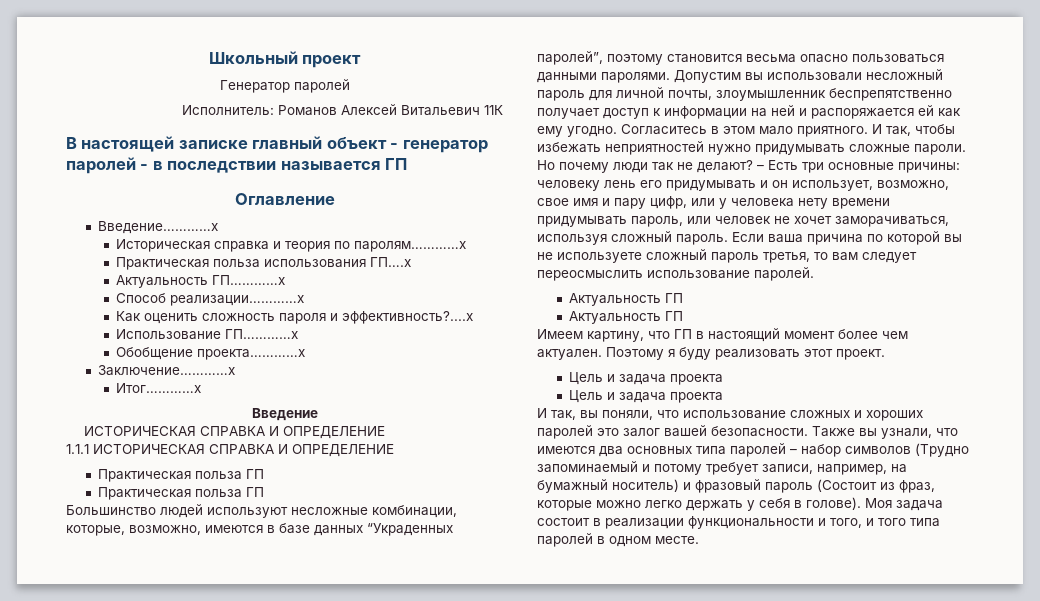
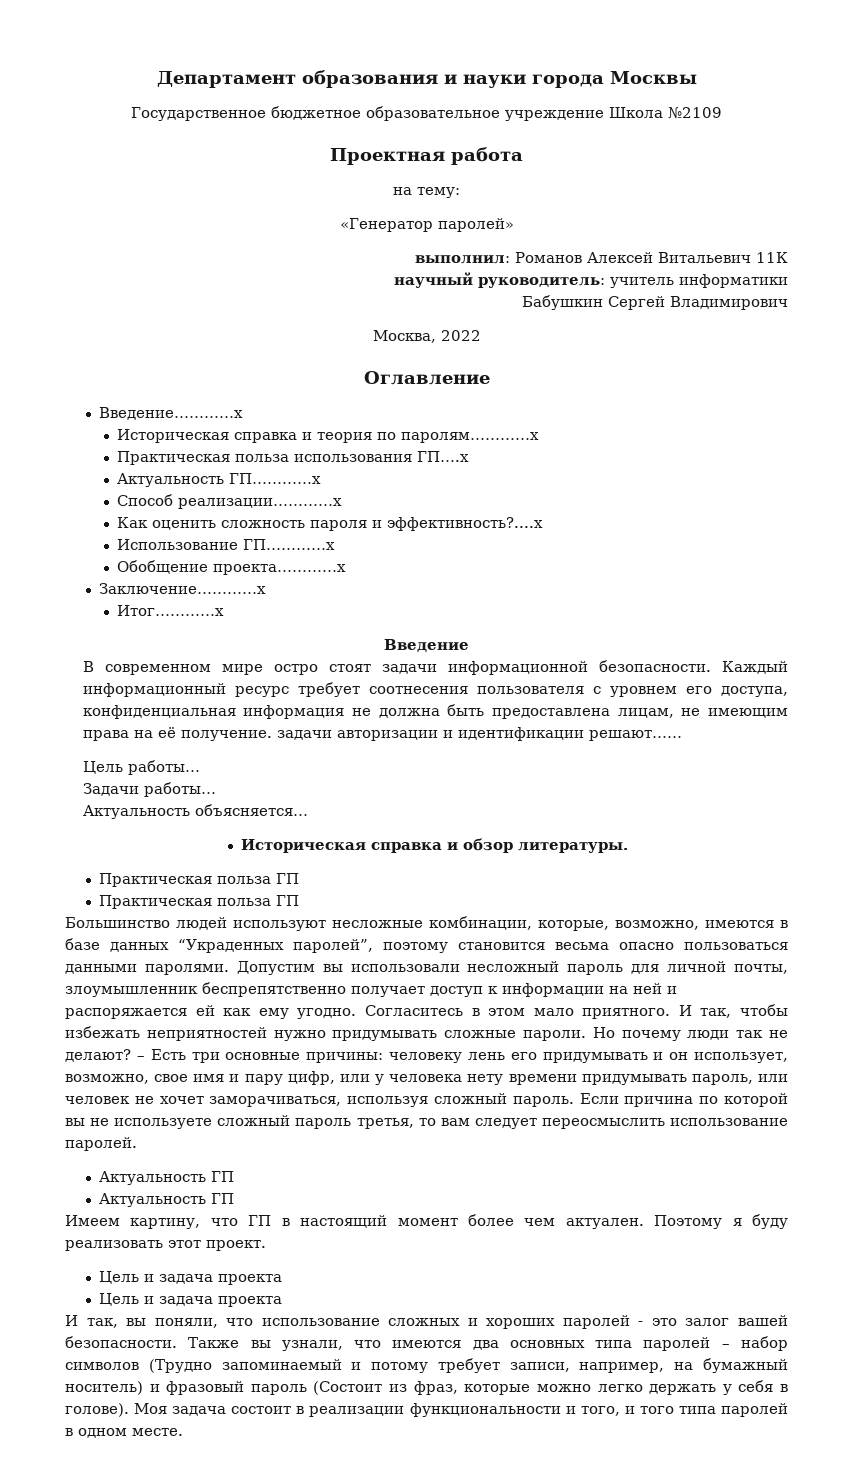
[208,51,362,68] [219,79,350,93] [182,104,503,116] [66,136,488,153] [66,157,408,174] Школьный проект // Генератор паролей // Исполнитель: Романов Алексей Витальевич 11К // В настоящей записке главный объект - генератор паролей - в последствии называется ГП -> [156,70,697,88] [131,106,722,121] [330,147,523,165] [393,187,460,198] [339,218,514,232] [415,252,788,264] [394,272,788,288] [522,295,788,310] [372,330,481,343] Департамент образования и науки города Москвы // Государственное бюджетное образовательное учреждение Школа №2109 // Проектная работа // на тему: // «Генератор паролей» // выполнил: Романов Алексей Витальевич 11К // научный руководитель: учитель информатики // Бабушкин Сергей Владимирович // Москва, 2022
[83,426,385,439] [66,444,394,457] ИСТОРИЧЕСКАЯ СПРАВКА И ОПРЕДЕЛЕНИЕ // 1.1.1 ИСТОРИЧЕСКАЯ СПРАВКА И ОПРЕДЕЛЕНИЕ -> [82,660,788,675] [82,682,788,697] [82,704,788,719] [82,727,682,741] [82,760,200,775] [82,782,216,797] [82,804,308,819] [241,838,629,853] В современном мире остро стоят задачи информационной безопасности. Каждый информационный ресурс требует соотнесения пользователя с уровнем его доступа, конфиденциальная информация не должна быть предоставлена лицам, не имеющим права на её получение. задачи авторизации и идентификации решают…… // Цель работы… // Задачи работы… // Актуальность объясняется… // Историческая справка и обзор литературы.
[768,234,803,243] ваша -> (619, 1098) none
(593, 432) none -> [638,1321,644,1326] -

